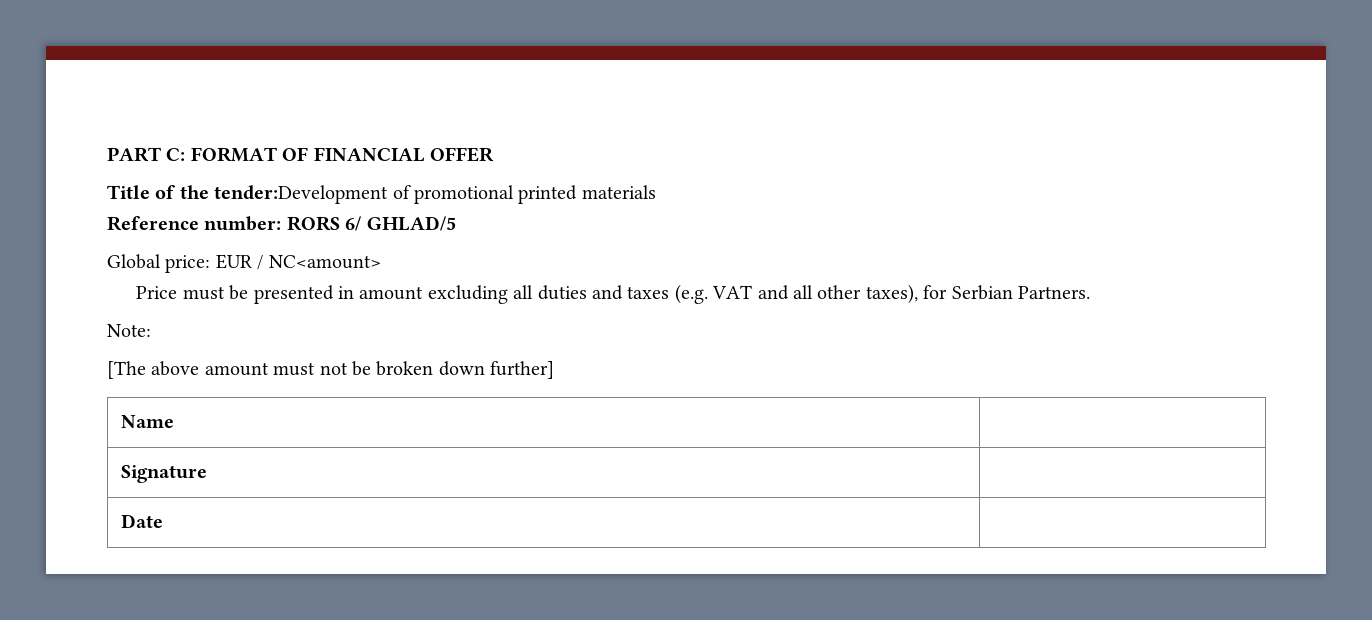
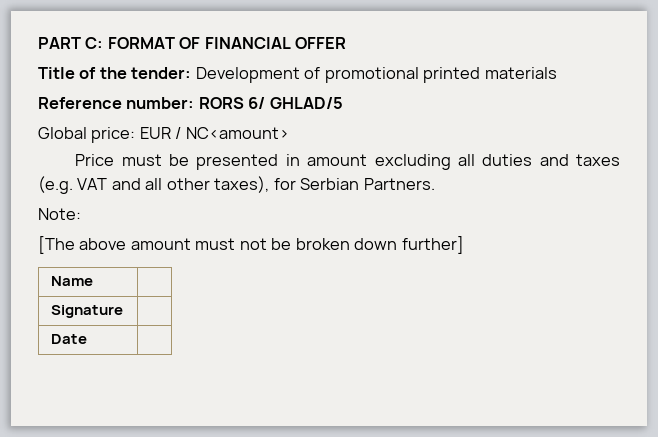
[214,185,389,204] tender:Development -> [131,67,300,83] tender: Development

